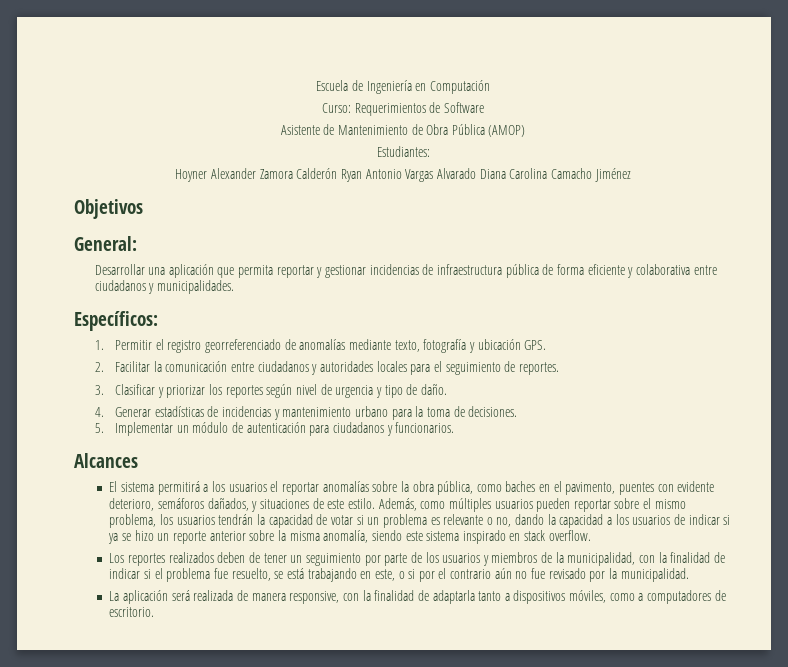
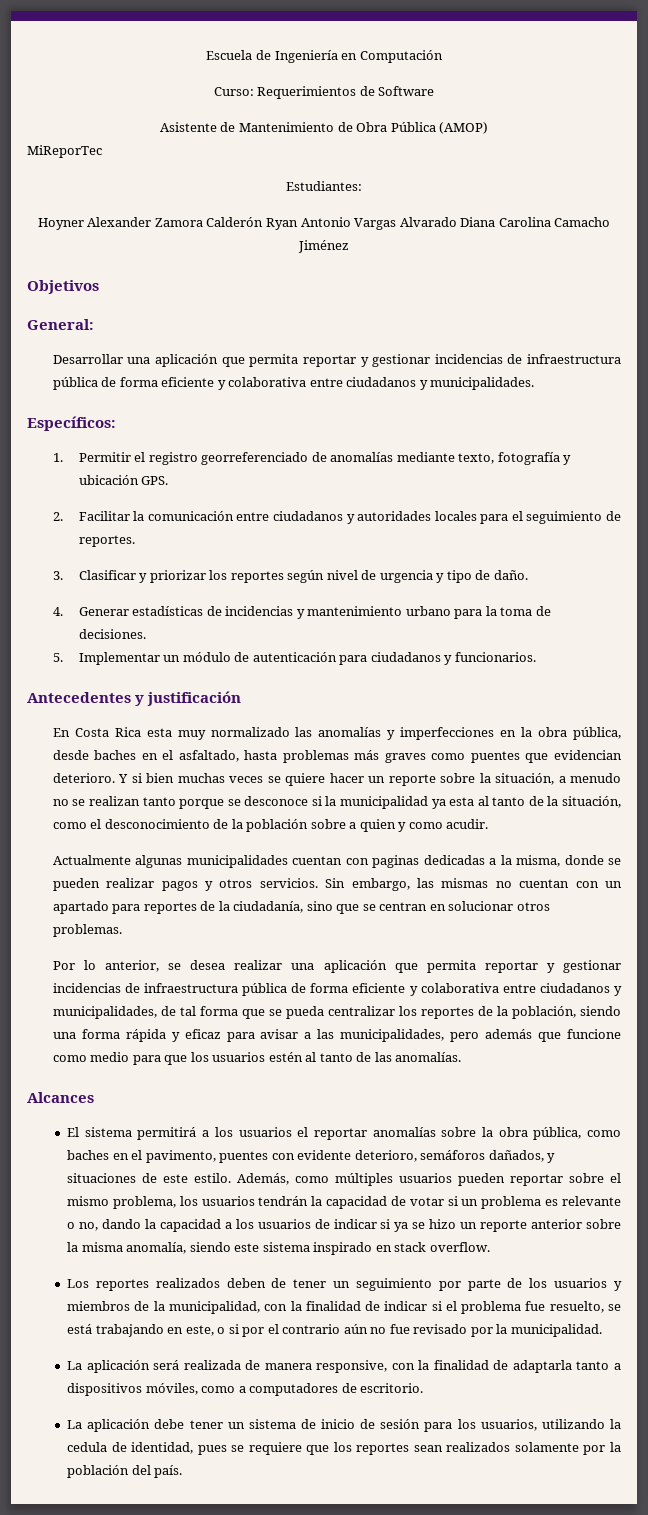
(526, 131) none -> [27,145,102,158] // MiReporTec
(455, 427) none -> [27,691,242,706] [52,727,621,740] [52,750,622,763] [52,773,622,786] [52,796,622,809] [52,819,489,832] [52,855,621,868] [52,878,623,891] [52,901,550,914] [52,924,122,937] [52,960,621,973] [52,983,622,996] [52,1006,621,1019] [52,1029,621,1042] [52,1052,462,1065] // Antecedentes y justificación // En Costa Rica esta muy normalizado las anomalías y imperfecciones en la obra pública, desde baches en el asfaltado, hasta problemas más graves como puentes que evidencian deterioro. Y si bien muchas veces se quiere hacer un reporte sobre la situación, a menudo no se realizan tanto porque se desconoce si la municipalidad ya esta al tanto de la situación, como el desconocimiento de la población sobre a quien y como acudir. // Actualmente algunas municipalidades cuentan con paginas dedicadas a la misma, donde se pueden realizar pagos y otros servicios. Sin embargo, las mismas no cuentan con un apartado para reportes de la ciudadanía, sino que se centran en solucionar otros problemas. // Por lo anterior, se desea realizar una aplicación que permita reportar y gestionar incidencias de infraestructura pública de forma eficiente y colaborativa entre ciudadanos y municipalidades, de tal forma que se pueda centralizar los reportes de la población, siendo una forma rápida y eficaz para avisar a las municipalidades, pero además que funcione como medio para que los usuarios estén al tanto de las anomalías.
(155, 612) none -> [67,1419,621,1432] [67,1442,621,1455] [67,1465,183,1478] // La aplicación debe tener un sistema de inicio de sesión para los usuarios, utilizando la cedula de identidad, pues se requiere que los reportes sean realizados solamente por la población del país.

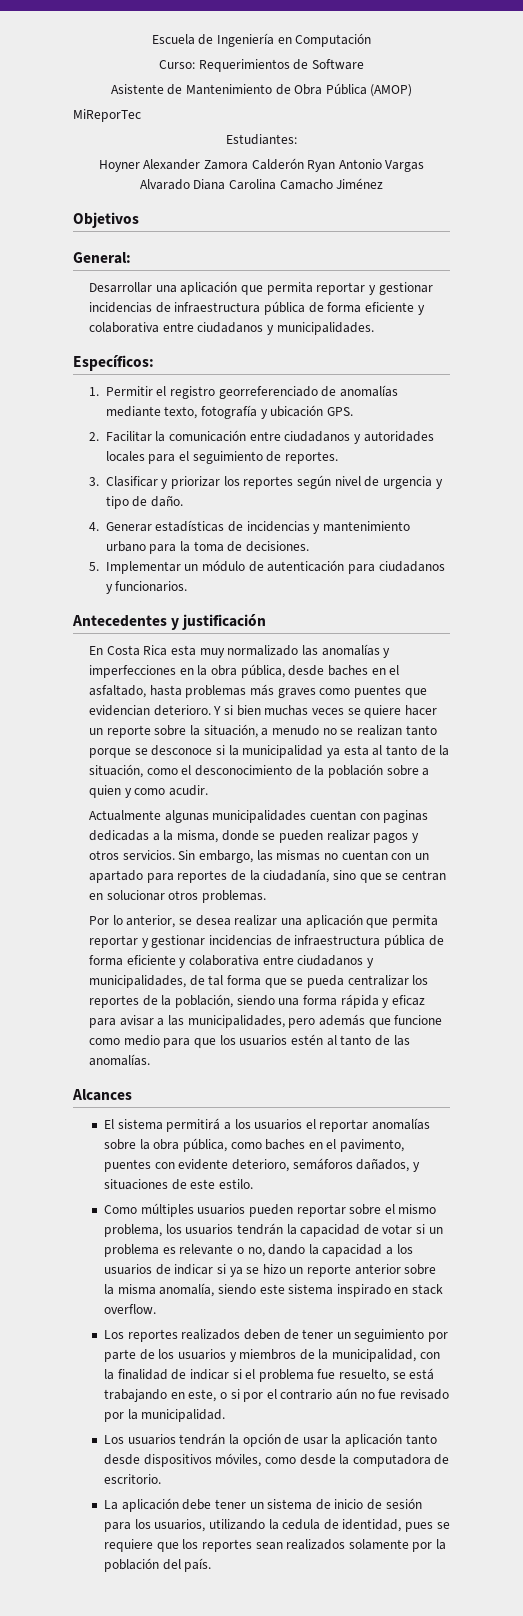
[237,1173,330,1185] Además, como -> [103,1205,137,1214] // Como
[67,1360,621,1373] [67,1383,339,1396] La aplicación será realizada de manera responsive, con la finalidad de adaptarla tanto a dispositivos móviles, como a computadores -> [103,1433,437,1447] [103,1453,431,1467] Los usuarios tendrán la opción de usar la aplicación tanto desde dispositivos móviles, como desde la computadora

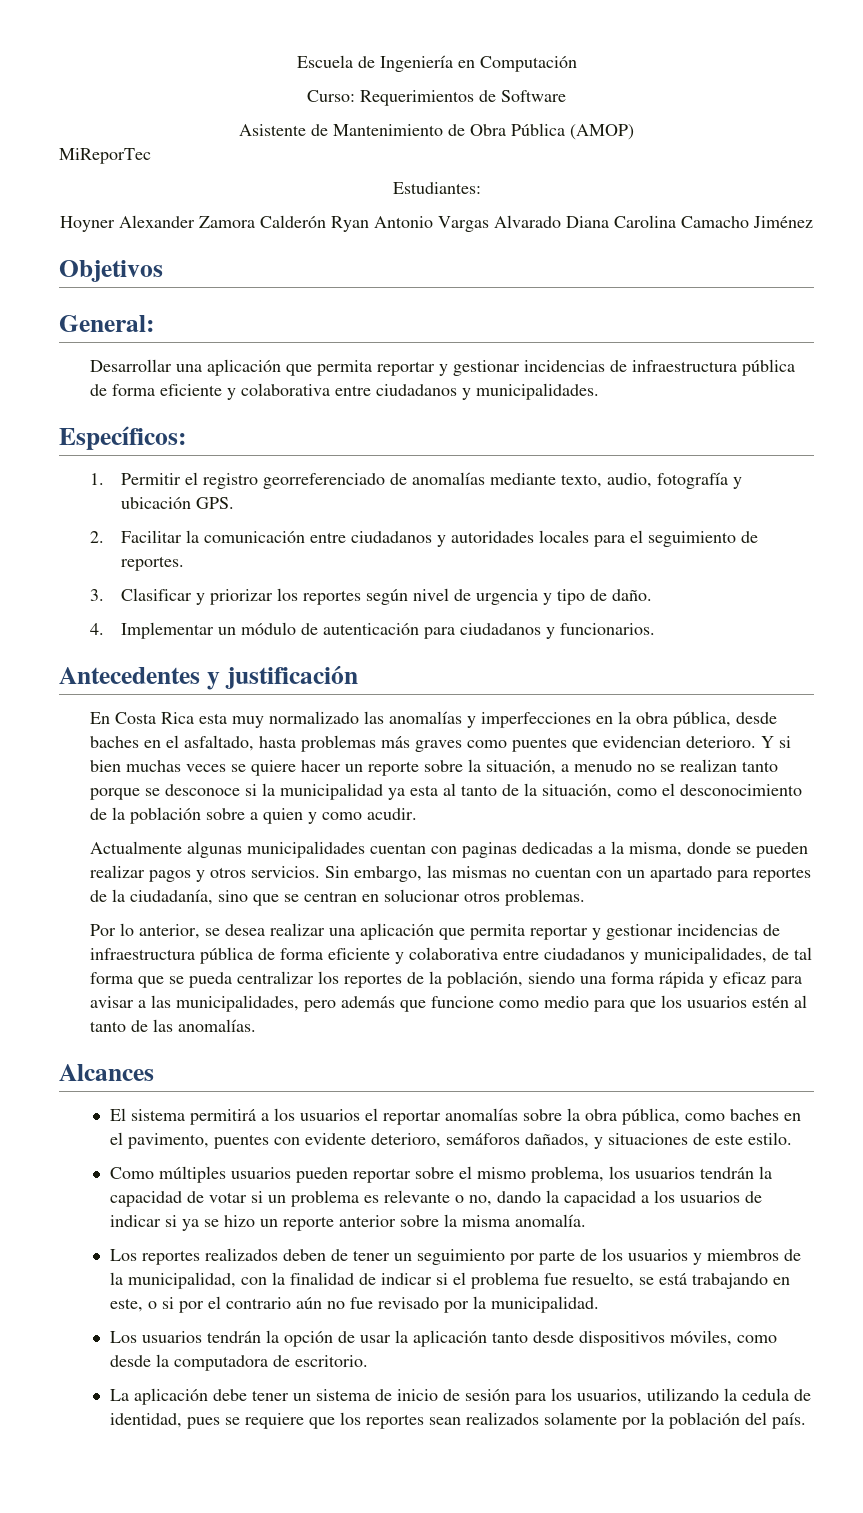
(198, 412) none -> [606,473,652,488] audio,
[105,520,411,534] [105,541,310,554] [89,562,100,571] Generar estadísticas de incidencias y mantenimiento urbano para la toma de decisiones. // 5. -> (104, 629) none
[159,1283,444,1297] [103,1304,156,1314] anomalía, siendo este sistema inspirado en stack overflow. -> [514,1214,586,1227] anomalía.

